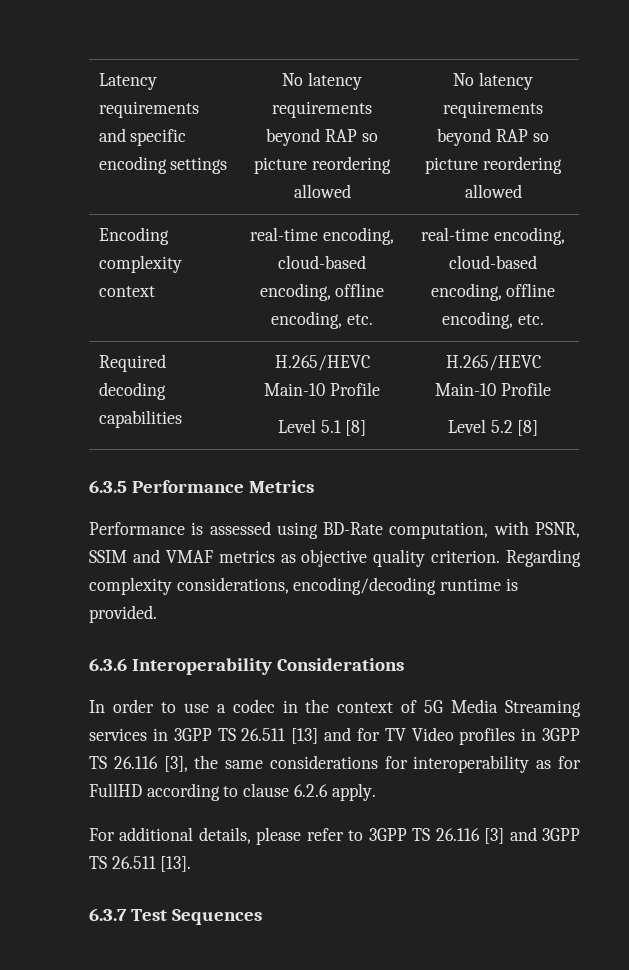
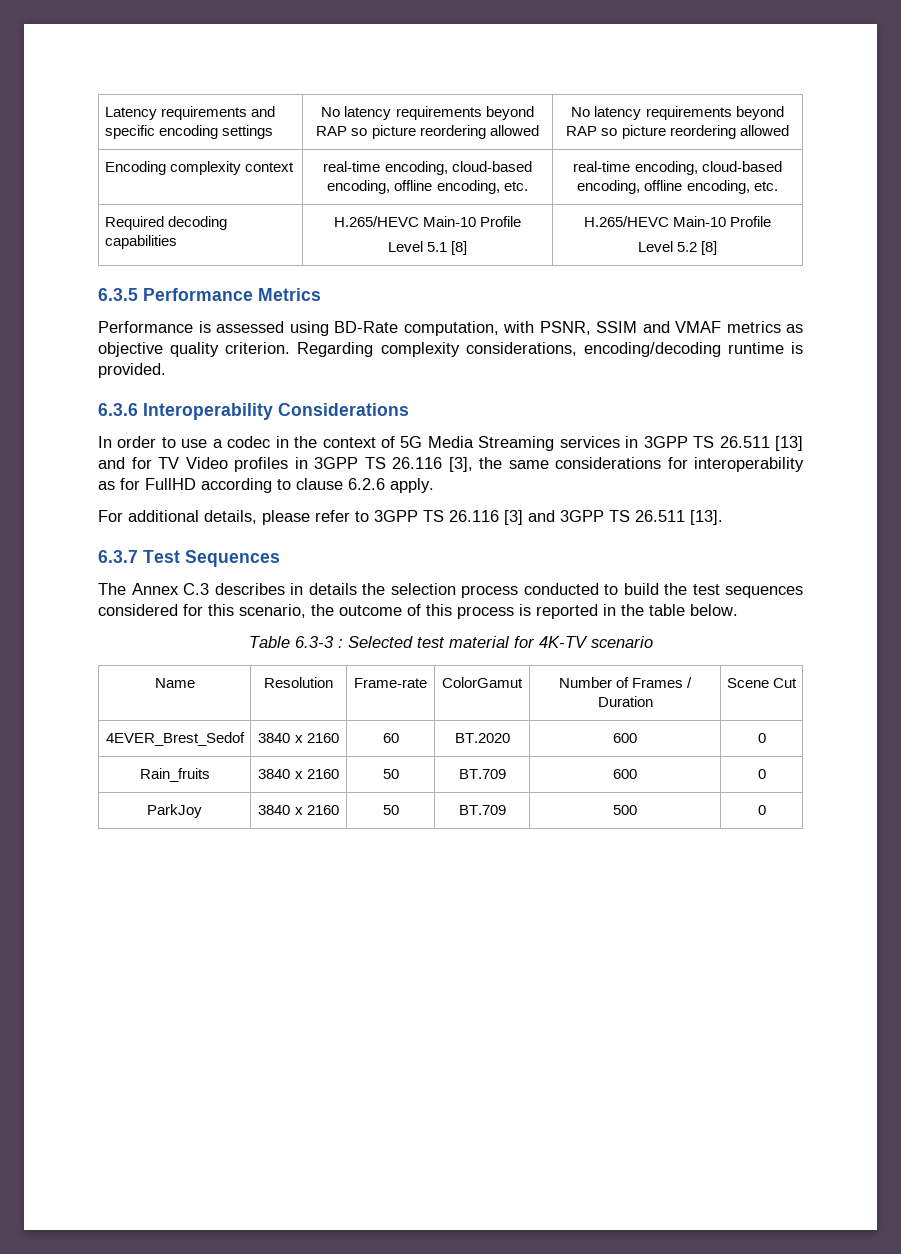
(263, 917) none -> [98,583,803,598] [98,604,738,619] [248,636,653,648] [154,678,195,688] [264,677,333,688] [354,678,427,688] [442,677,523,688] [558,677,693,688] [597,696,653,707] [726,678,798,688] [105,732,245,746] [258,733,339,743] [382,733,399,743] [454,733,510,743] [613,733,637,743] [757,733,766,743] [139,768,210,782] [258,769,339,779] [382,769,399,779] [458,769,506,779] [613,769,637,779] [757,769,766,779] [147,804,202,818] [258,805,339,815] [382,805,399,815] [458,805,506,815] [613,805,637,815] [757,805,766,815] // The Annex C.3 describes in details the selection process conducted to build the test sequences considered for this scenario, the outcome of this process is reported in the table below. // Table 6.3-3 : Selected test material for 4K-TV scenario // Name | Resolution | Frame-rate | ColorGamut | Number of Frames / Duration | Scene Cut // 4EVER_Brest_Sedof | 3840 x 2160 | 60 | BT.2020 | 600 | 0 // Rain_fruits | 3840 x 2160 | 50 | BT.709 | 600 | 0 // ParkJoy | 3840 x 2160 | 50 | BT.709 | 500 | 0

